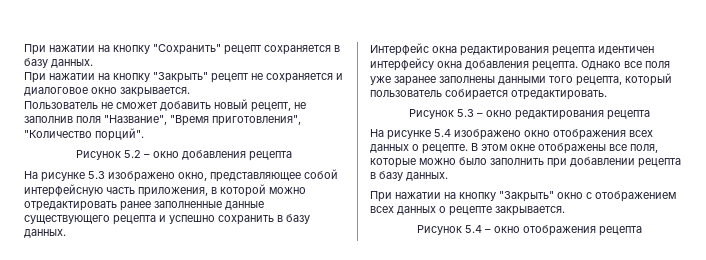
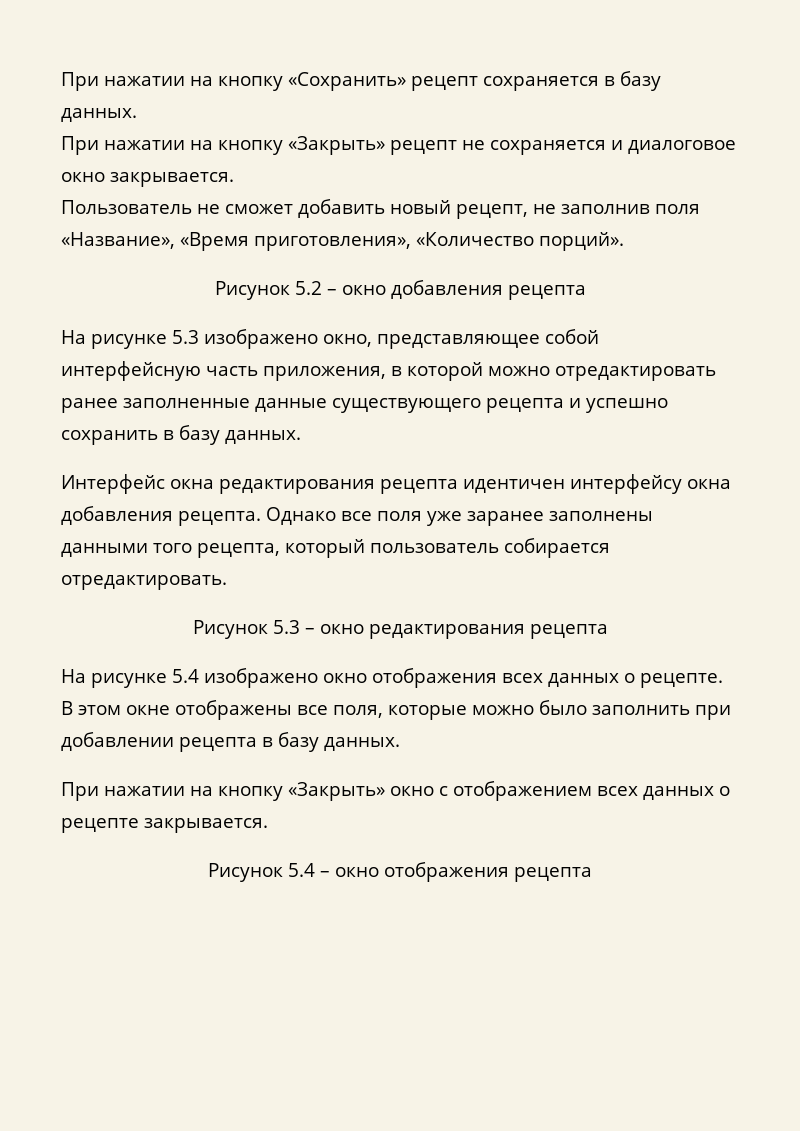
[24,44,221,55] При нажатии на кнопку "Сохранить" -> [61,72,406,91] При нажатии на кнопку «Сохранить»
[153,72,208,83] "Закрыть" -> [288,136,385,155] «Закрыть»
[104,115,301,126] [24,128,144,141] "Название", "Время приготовления", "Количество порций". -> [61,232,624,251] «Название», «Время приготовления», «Количество порций».
[499,191,554,202] "Закрыть" -> [288,782,385,801] «Закрыть»

